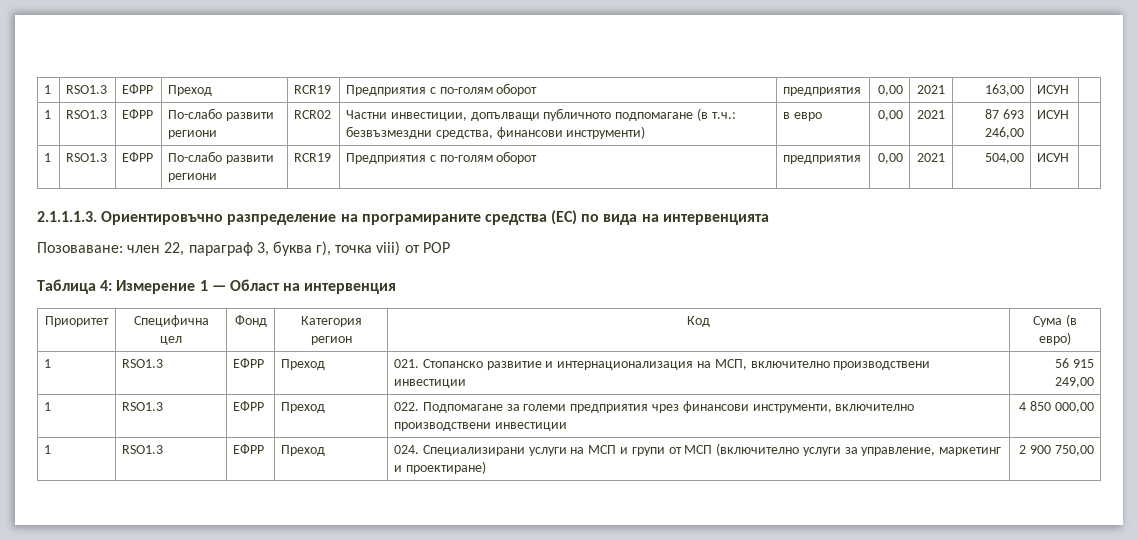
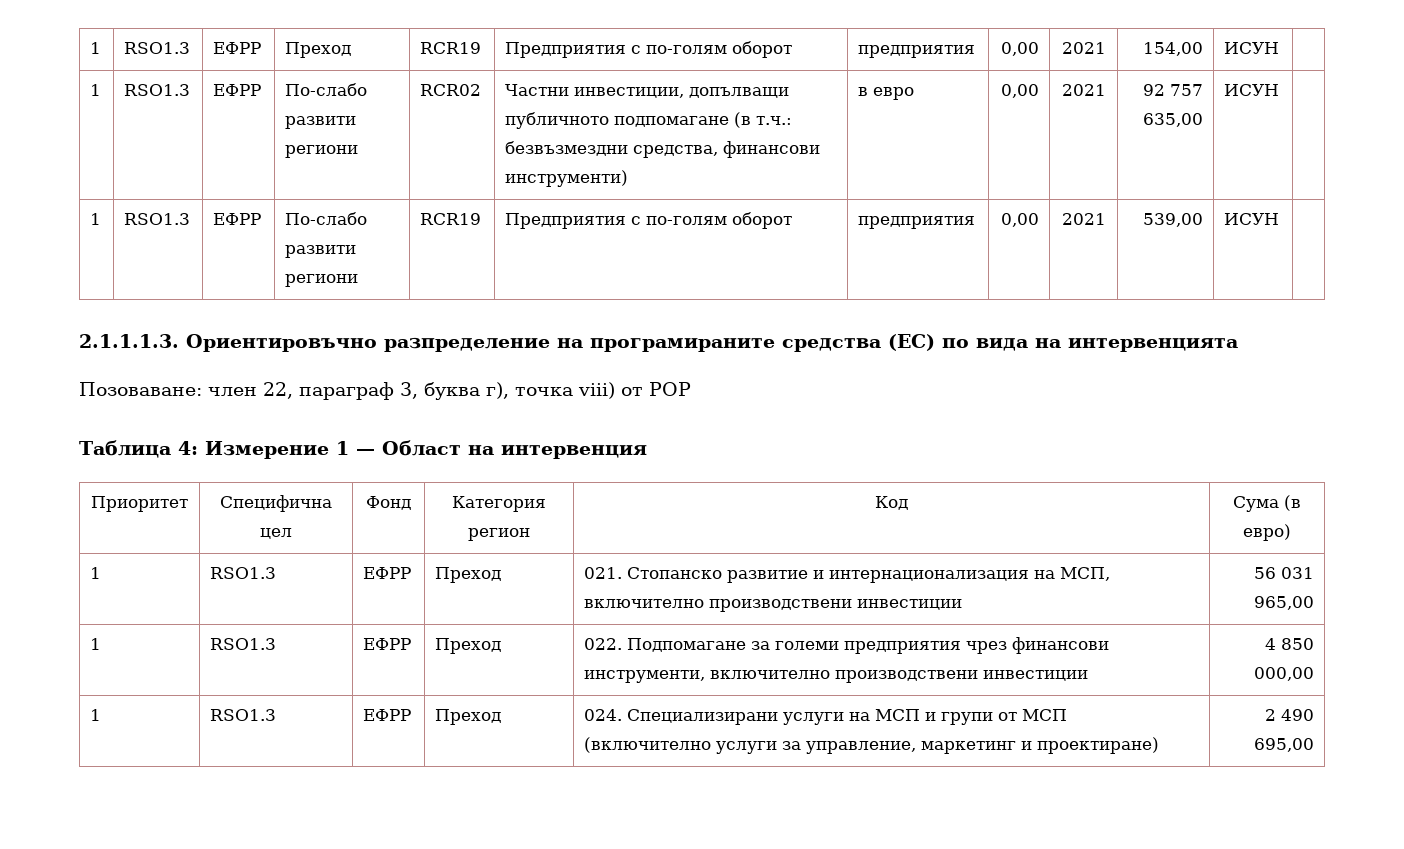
[984,84,1024,96] 163,00 -> [1142,42,1203,56] 154,00
[985,109,1024,119] [984,127,1024,139] 87 693 246,00 -> [1142,84,1203,96] [1142,113,1203,127] 92 757 635,00
[984,153,1024,164] 504,00 -> [1142,213,1203,227] 539,00
[1072,359,1094,368] [1054,377,1094,388] 915 249,00 -> [1280,567,1314,579] [1253,596,1314,610] 031 965,00
[1030,445,1094,456] 900 750,00 -> [1280,709,1314,721] [1253,738,1314,752] 490 695,00

